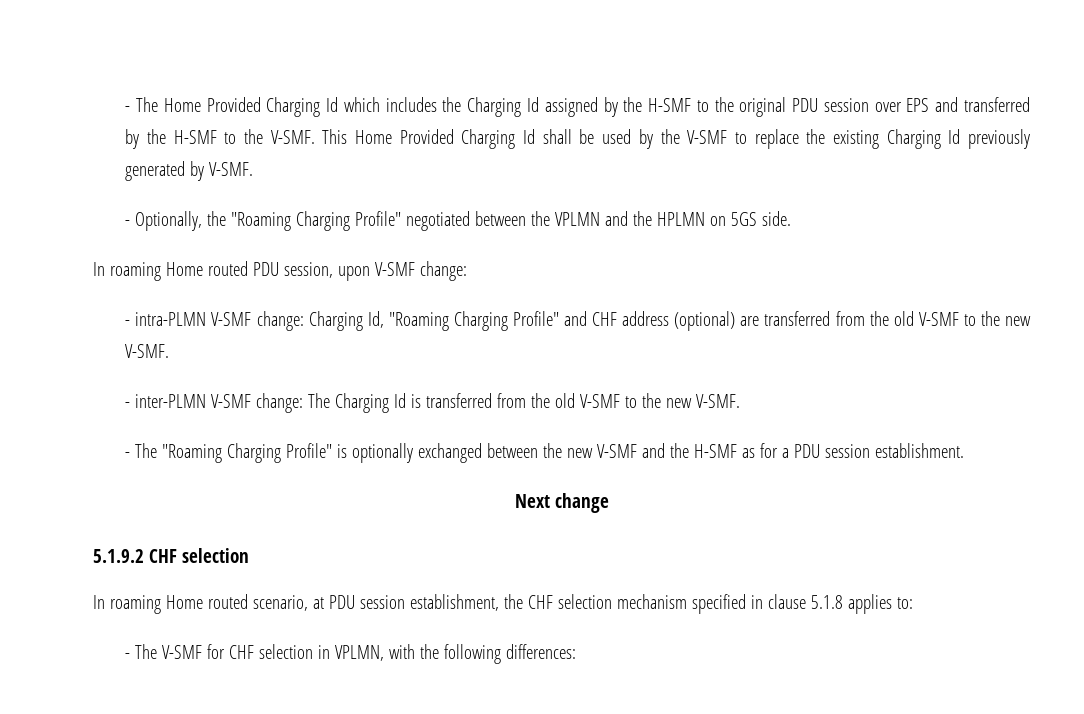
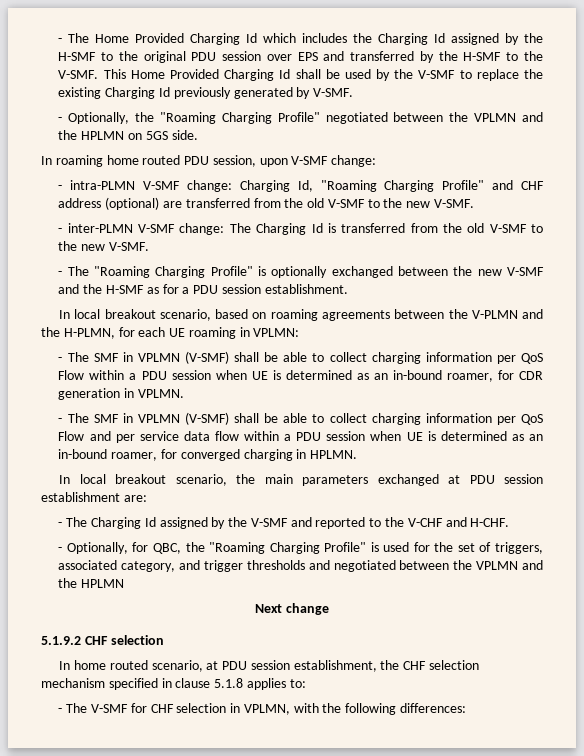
[165,262,203,276] Home -> [106,155,139,165] home
(965, 450) none -> [59,309,543,321] [41,327,300,339] [58,351,543,364] [58,370,544,382] [58,388,184,400] [58,412,543,425] [58,431,543,443] [58,449,358,461] [59,474,543,486] [41,492,147,502] [58,517,510,529] [58,542,544,554] [58,560,544,572] [58,578,125,588] // In local breakout scenario, based on roaming agreements between the V-PLMN and the H-PLMN, for each UE roaming in VPLMN: // - The SMF in VPLMN (V-SMF) shall be able to collect charging information per QoS Flow within a PDU session when UE is determined as an in-bound roamer, for CDR generation in VPLMN. // - The SMF in VPLMN (V-SMF) shall be able to collect charging information per QoS Flow and per service data flow within a PDU session when UE is determined as an in-bound roamer, for converged charging in HPLMN. // In local breakout scenario, the main parameters exchanged at PDU session establishment are: // - The Charging Id assigned by the V-SMF and reported to the V-CHF and H-CHF. // - Optionally, for QBC, the "Roaming Charging Profile" is used for the set of triggers, associated category, and trigger thresholds and negotiated between the VPLMN and the HPLMN
[109,595,203,614] roaming Home -> [73,660,106,670] home

